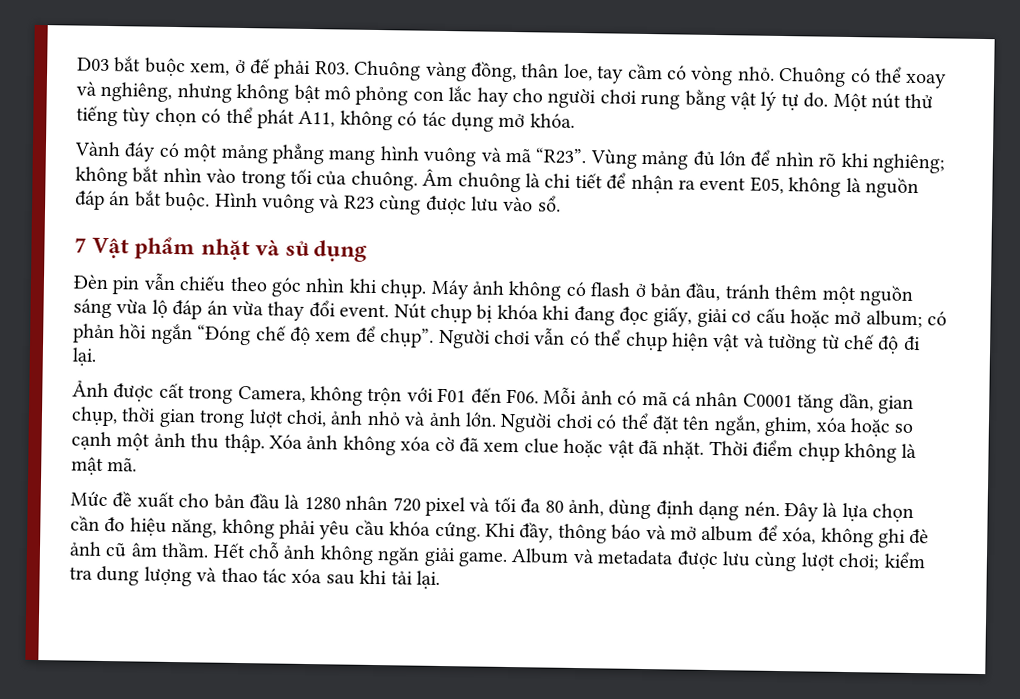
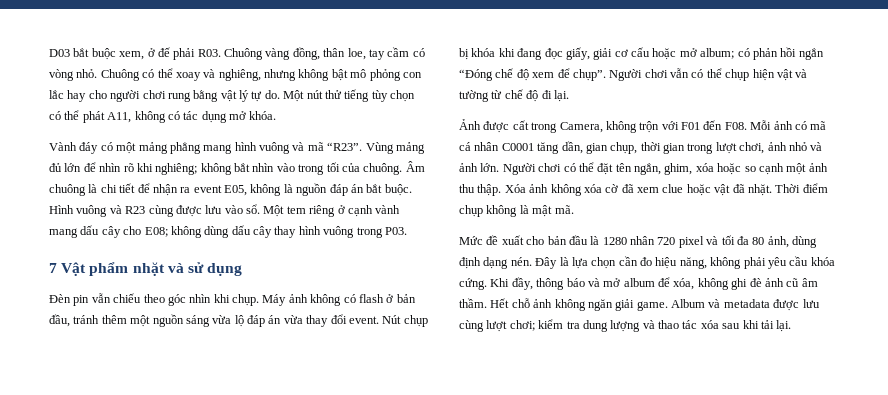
(561, 203) none -> [263,205,401,217] [49,225,407,238] Một tem riêng ở cạnh vành mang dấu cây cho E08; không dùng dấu cây thay hình vuông trong P03.
[505,388,539,404] F06. -> [724,122,747,130] F08.

